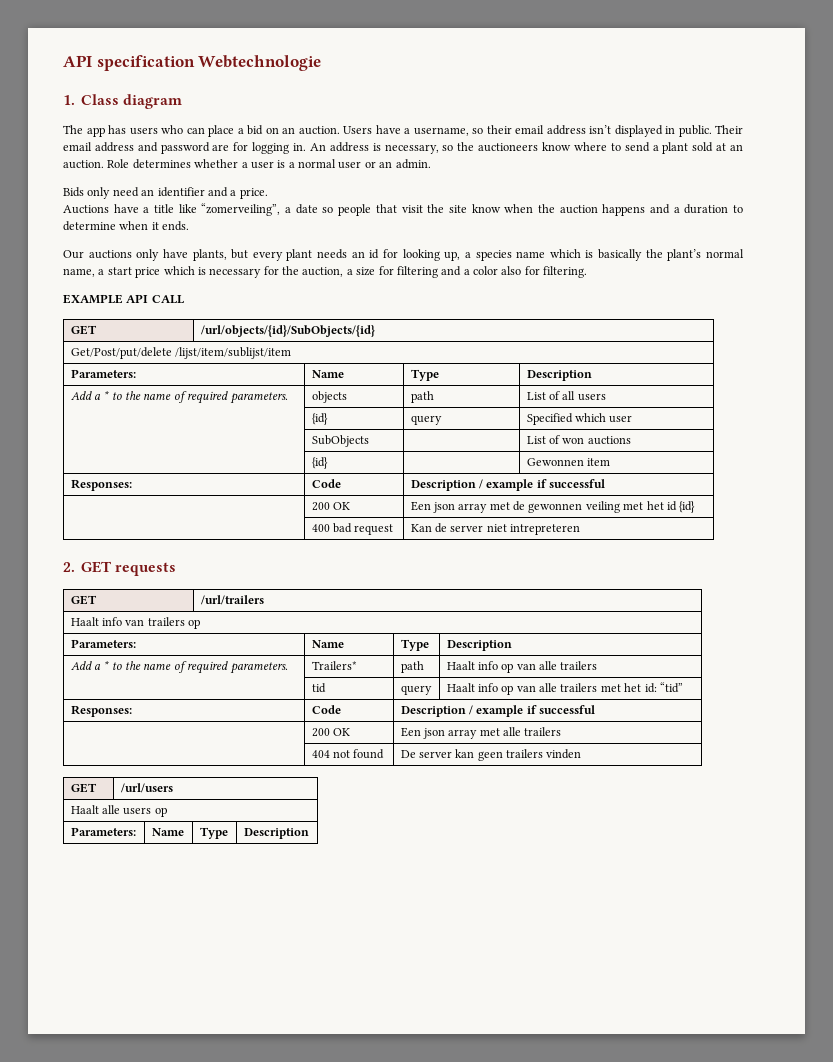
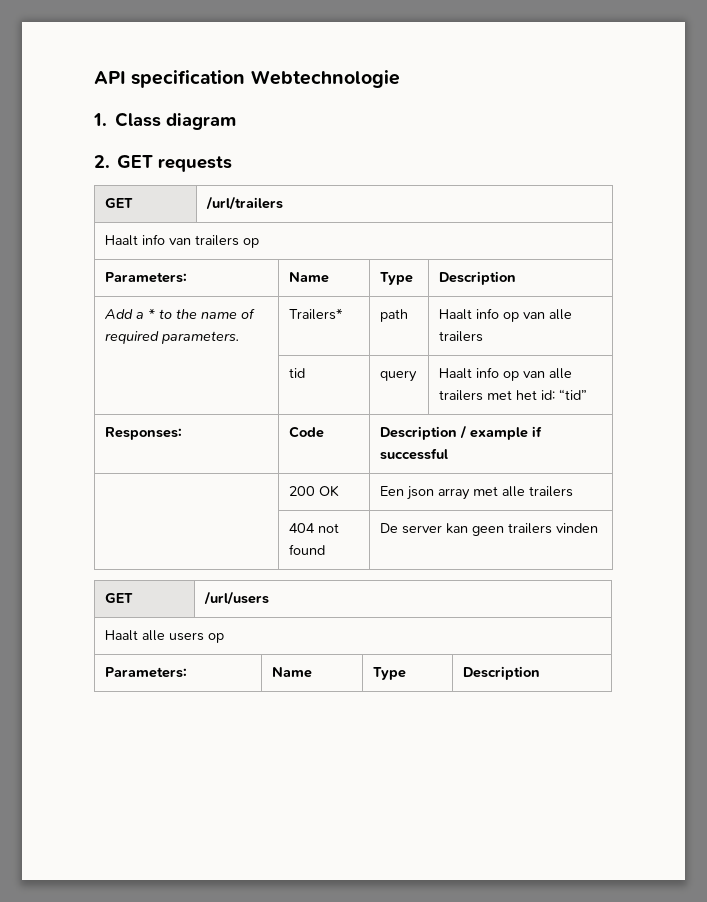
[63,125,743,137] [63,142,743,154] [63,159,431,169] [63,187,268,199] [63,203,743,216] [63,221,190,231] [63,249,744,261] [63,266,588,278] [63,294,184,304] [70,325,97,335] [200,325,375,337] [70,347,291,359] [70,369,136,378] [311,370,344,378] [410,369,439,381] [526,370,592,381] [70,391,288,404] [311,391,347,403] [410,391,434,403] [526,391,606,401] [311,413,328,425] [410,415,442,425] [526,413,633,425] [311,435,369,447] [526,435,631,445] [311,457,328,469] [526,458,610,466] [70,479,132,491] [311,479,341,488] [410,479,606,491] [311,502,350,511] [410,501,696,513] [311,523,394,535] [410,523,581,535] // The app has users who can place a bid on an auction. Users have a username, so their email address isn’t displayed in public. Their email address and password are for logging in. An address is necessary, so the auctioneers know where to send a plant sold at an auction. Role determines whether a user is a normal user or an admin. // Bids only need an identifier and a price. // Auctions have a title like “zomerveiling”, a date so people that visit the site know when the auction happens and a duration to determine when it ends. // Our auctions only have plants, but every plant needs an id for looking up, a species name which is basically the plant’s normal name, a start price which is necessary for the auction, a size for filtering and a color also for filtering. // EXAMPLE API CALL // GET | /url/objects/{id}/SubObjects/{id} // Get/Post/put/delete /lijst/item/sublijst/item // Parameters: | Name | Type | Description // Add a * to the name of required parameters. | objects | path | List of all users // | {id} | query | Specified which user // | SubObjects | | List of won auctions // | {id} | | Gewonnen item // Responses: | Code | Description / example if successful // | 200 OK | Een json array met de gewonnen veiling met het id {id} // | 400 bad request | Kan de server niet intrepreteren -> (237, 121) none

